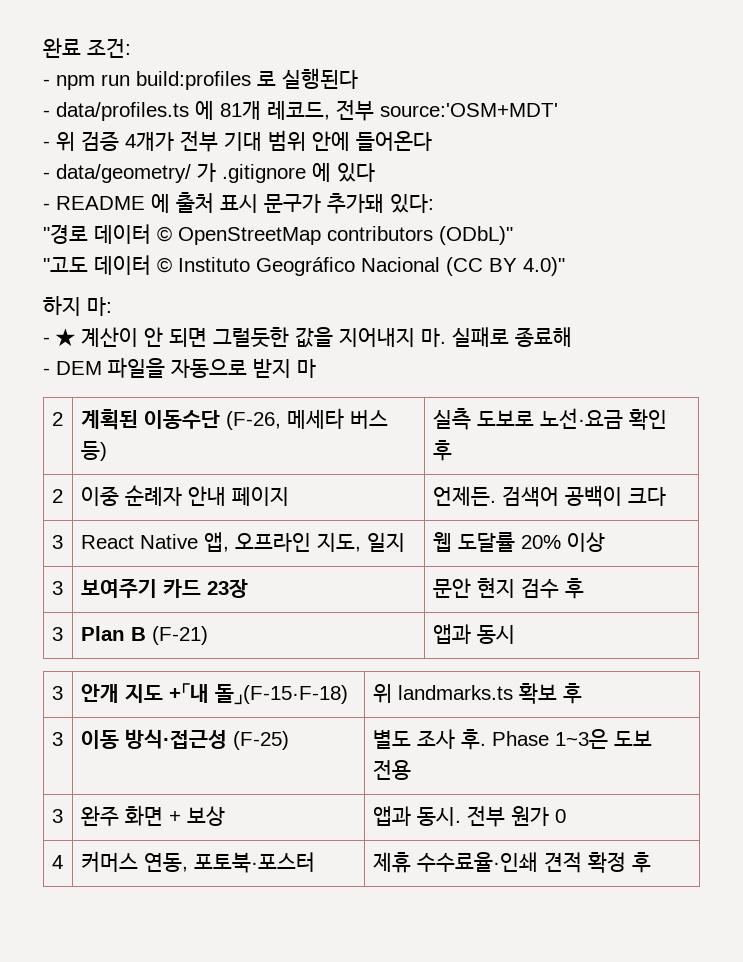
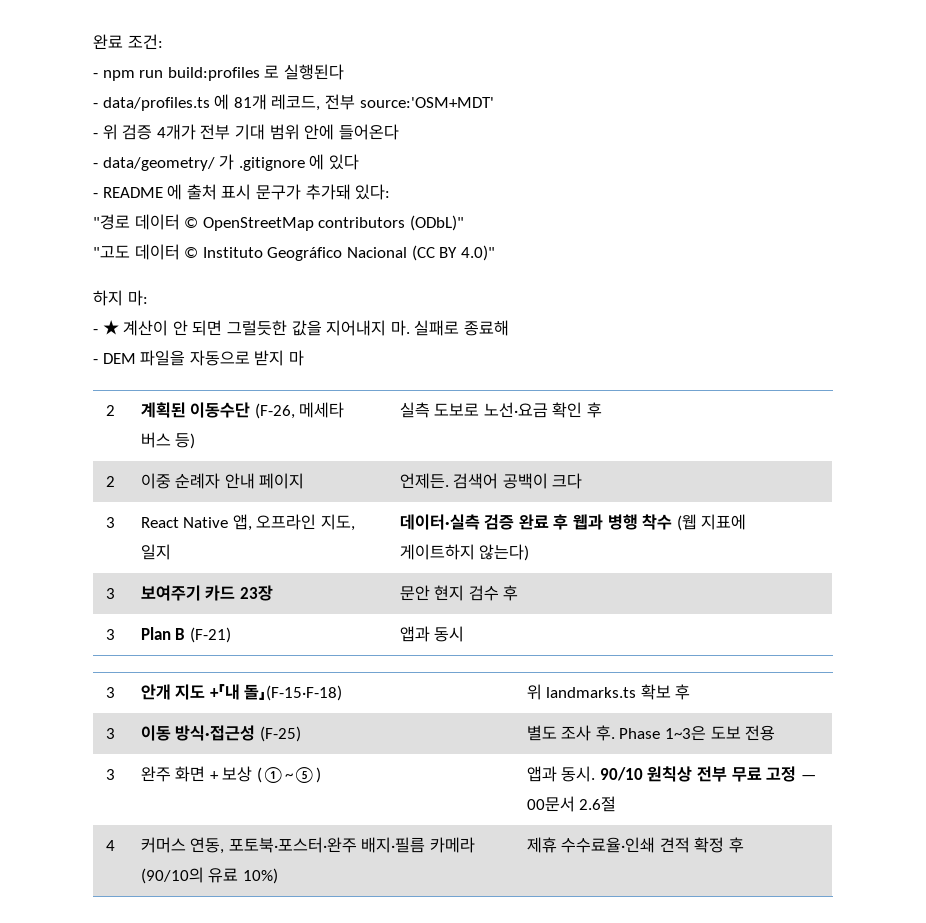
[432,532,605,552] 웹 도달률 20% 이상 -> [399,514,747,531] [399,544,530,561] 데이터·실측 검증 완료 후 웹과 병행 착수 (웹 지표에 게이트하지 않는다)
(225, 816) none -> [257,767,322,783] (①~⑤)
[466,806,566,827] [51,855,63,869] [80,851,315,873] 전부 원가 0 // 4 | 커머스 연동, 포토북·포스터 -> [599,766,816,782] [526,796,617,812] [105,840,115,851] [140,837,476,854] [140,867,278,884] 90/10 원칙상 전부 무료 고정 — 00문서 2.6절 // 4 | 커머스 연동, 포토북·포스터·완주 배지·필름 카메라 (90/10의 유료 10%)

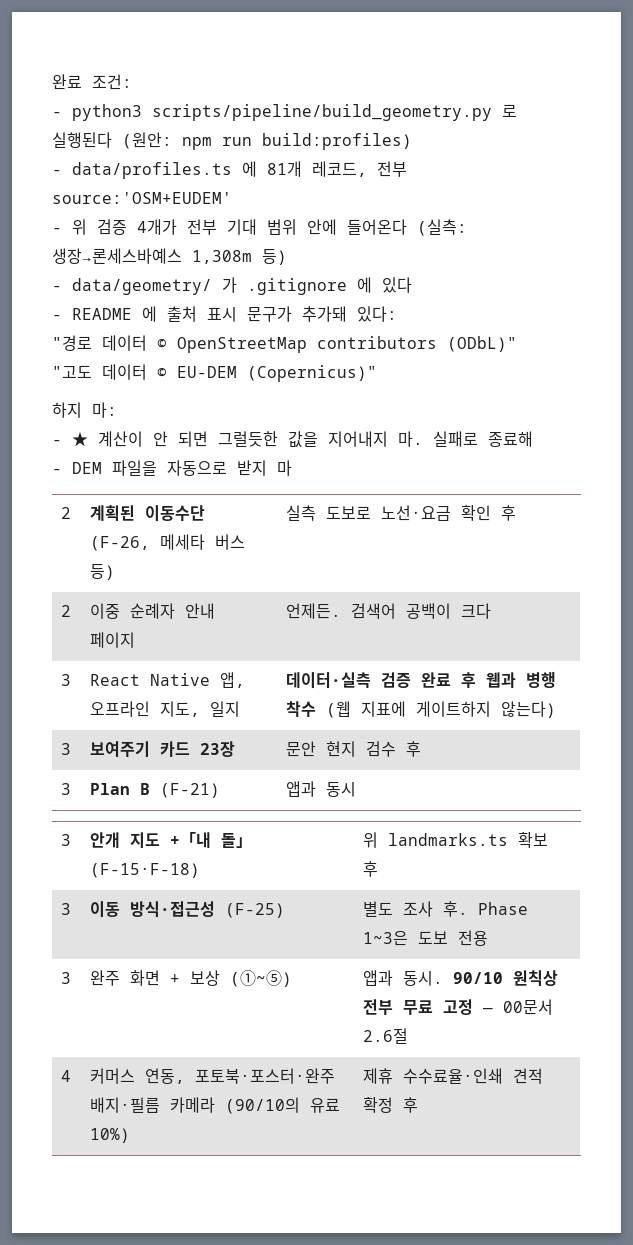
[102,64,344,81] npm run build:profiles 로 실행된다 -> [72,104,517,121] [52,132,412,150] python3 scripts/pipeline/build_geometry.py 로 실행된다 (원안: npm run build:profiles)
[359,97,494,108] source:'OSM+MDT' -> [52,192,232,204] source:'OSM+EUDEM'
(399, 132) none -> [417,219,467,236] [52,248,287,265] (실측: 생장→론세스바예스 1,308m 등)
[202,245,495,261] Instituto Geográfico Nacional (CC BY 4.0)" -> [177,365,377,382] EU-DEM (Copernicus)"

